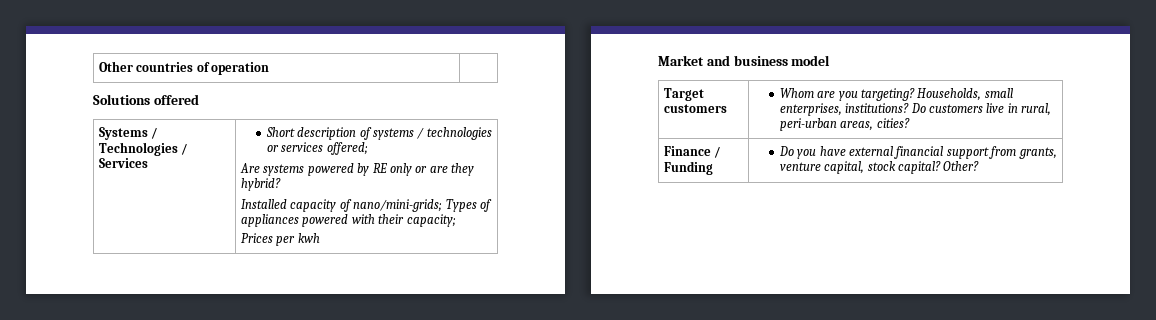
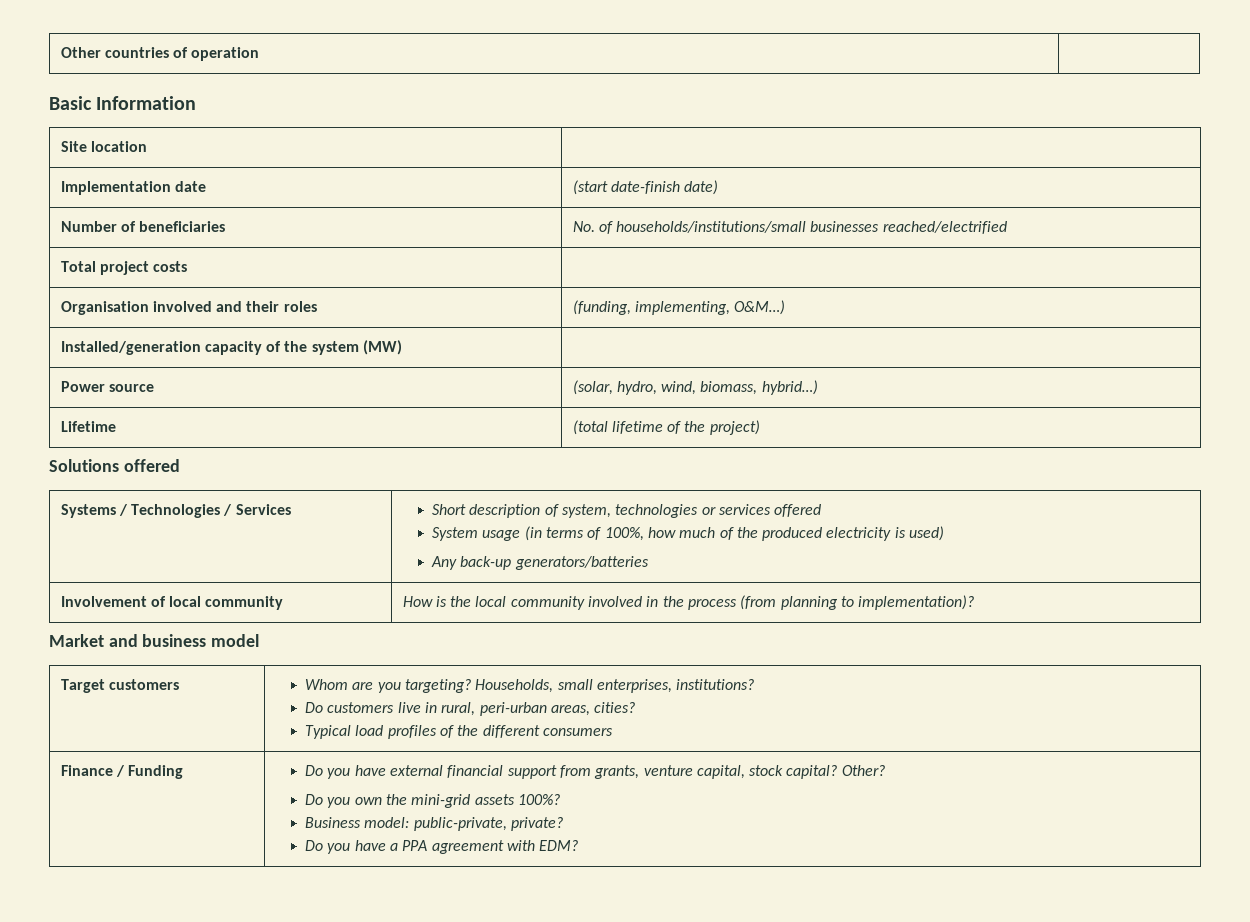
(270, 68) none -> [49,96,197,110] [60,141,147,152] [60,181,206,195] [572,180,719,195] [60,221,226,232] [572,221,1007,234] [60,261,188,275] [60,301,317,315] [572,300,786,315] [60,340,403,355] [60,381,154,392] [572,380,818,395] [60,421,116,432] [572,420,760,435] // Basic Information // Site location | // Implementation date | (start date-finish date) // Number of beneficiaries | No. of households/institutions/small businesses reached/electrified // Total project costs | // Organisation involved and their roles | (funding, implementing, O&M…) // Installed/generation capacity of the system (MW) | // Power source | (solar, hydro, wind, biomass, hybrid…) // Lifetime | (total lifetime of the project)
[372,127,425,140] systems / -> [561,504,611,518] system,
[326,142,368,155] [239,163,474,176] [240,178,281,191] [240,199,492,212] [240,214,456,227] [240,233,320,246] offered; // Are systems powered by RE only or are they hybrid? // Installed capacity of nano/mini-grids; Types of appliances powered with their capacity; // Prices per kwh -> [774,504,822,517] [431,526,945,541] [430,556,649,570] [60,596,284,610] [402,595,975,610] offered // System usage (in terms of 100%, how much of the produced electricity is used) // Any back-up generators/batteries // Involvement of local community | How is the local community involved in the process (from planning to implementation)?
(910, 108) none -> (755, 684) //
(910, 123) none -> [304,725,613,739] // Typical load profiles of the different consumers
(980, 166) none -> [304,794,560,808] [304,817,563,831] [304,840,579,854] // Do you own the mini-grid assets 100%? // Business model: public-private, private? // Do you have a PPA agreement with EDM?

